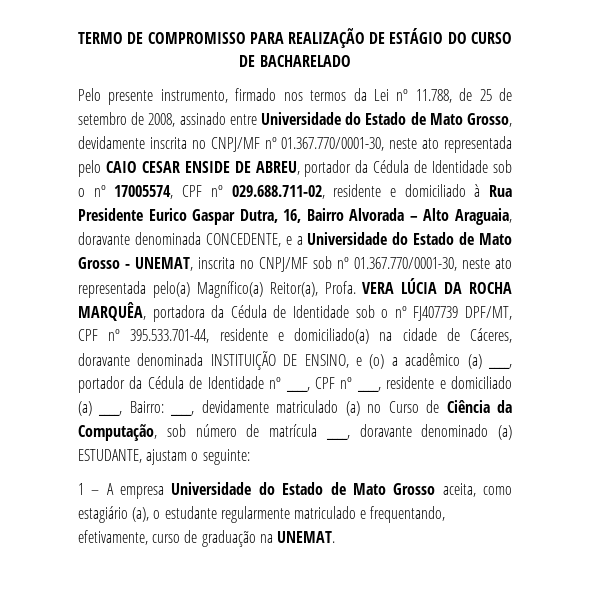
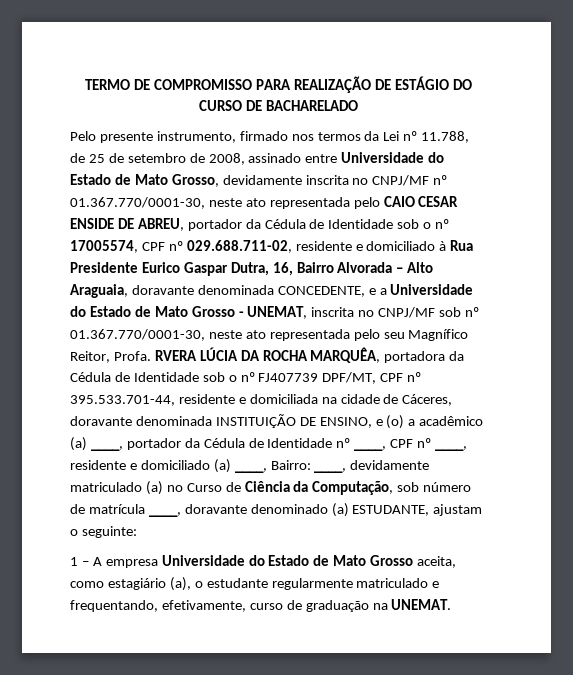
[152,281,395,298] pelo(a) Magnífico(a) Reitor(a), Profa. VERA -> [353,329,469,341] [70,350,197,363] pelo seu Magnífico Reitor, Profa. RVERA
[294,328,370,344] domiciliado(a) -> [249,394,318,404] domiciliada

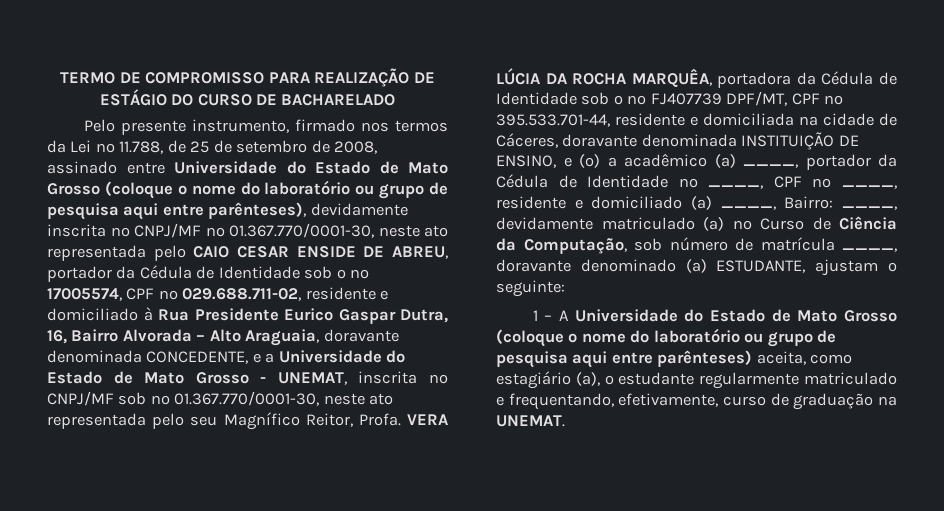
[171,174,219,187] Grosso, -> [47,180,448,199] [47,202,307,220] Grosso (coloque o nome do laboratório ou grupo de pesquisa aqui entre parênteses),
[154,350,197,361] RVERA -> [407,414,448,425] VERA
[105,555,414,568] empresa Universidade do Estado de Mato Grosso -> [574,309,897,322] [496,328,837,347] [496,350,753,368] Universidade do Estado de Mato Grosso (coloque o nome do laboratório ou grupo de pesquisa aqui entre parênteses)

